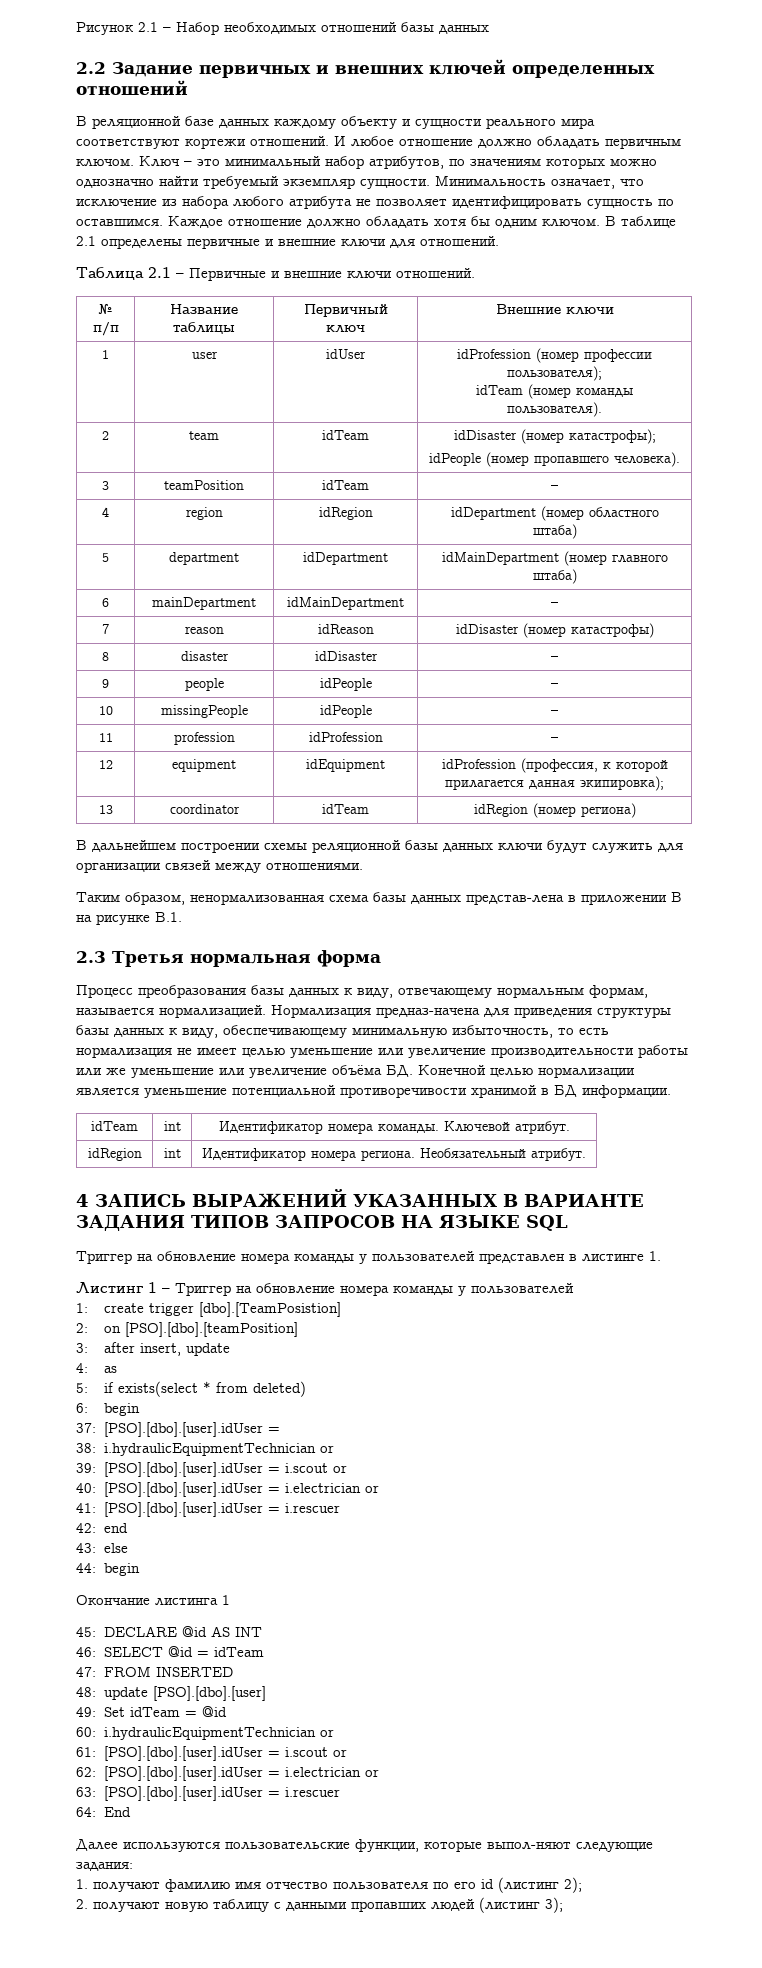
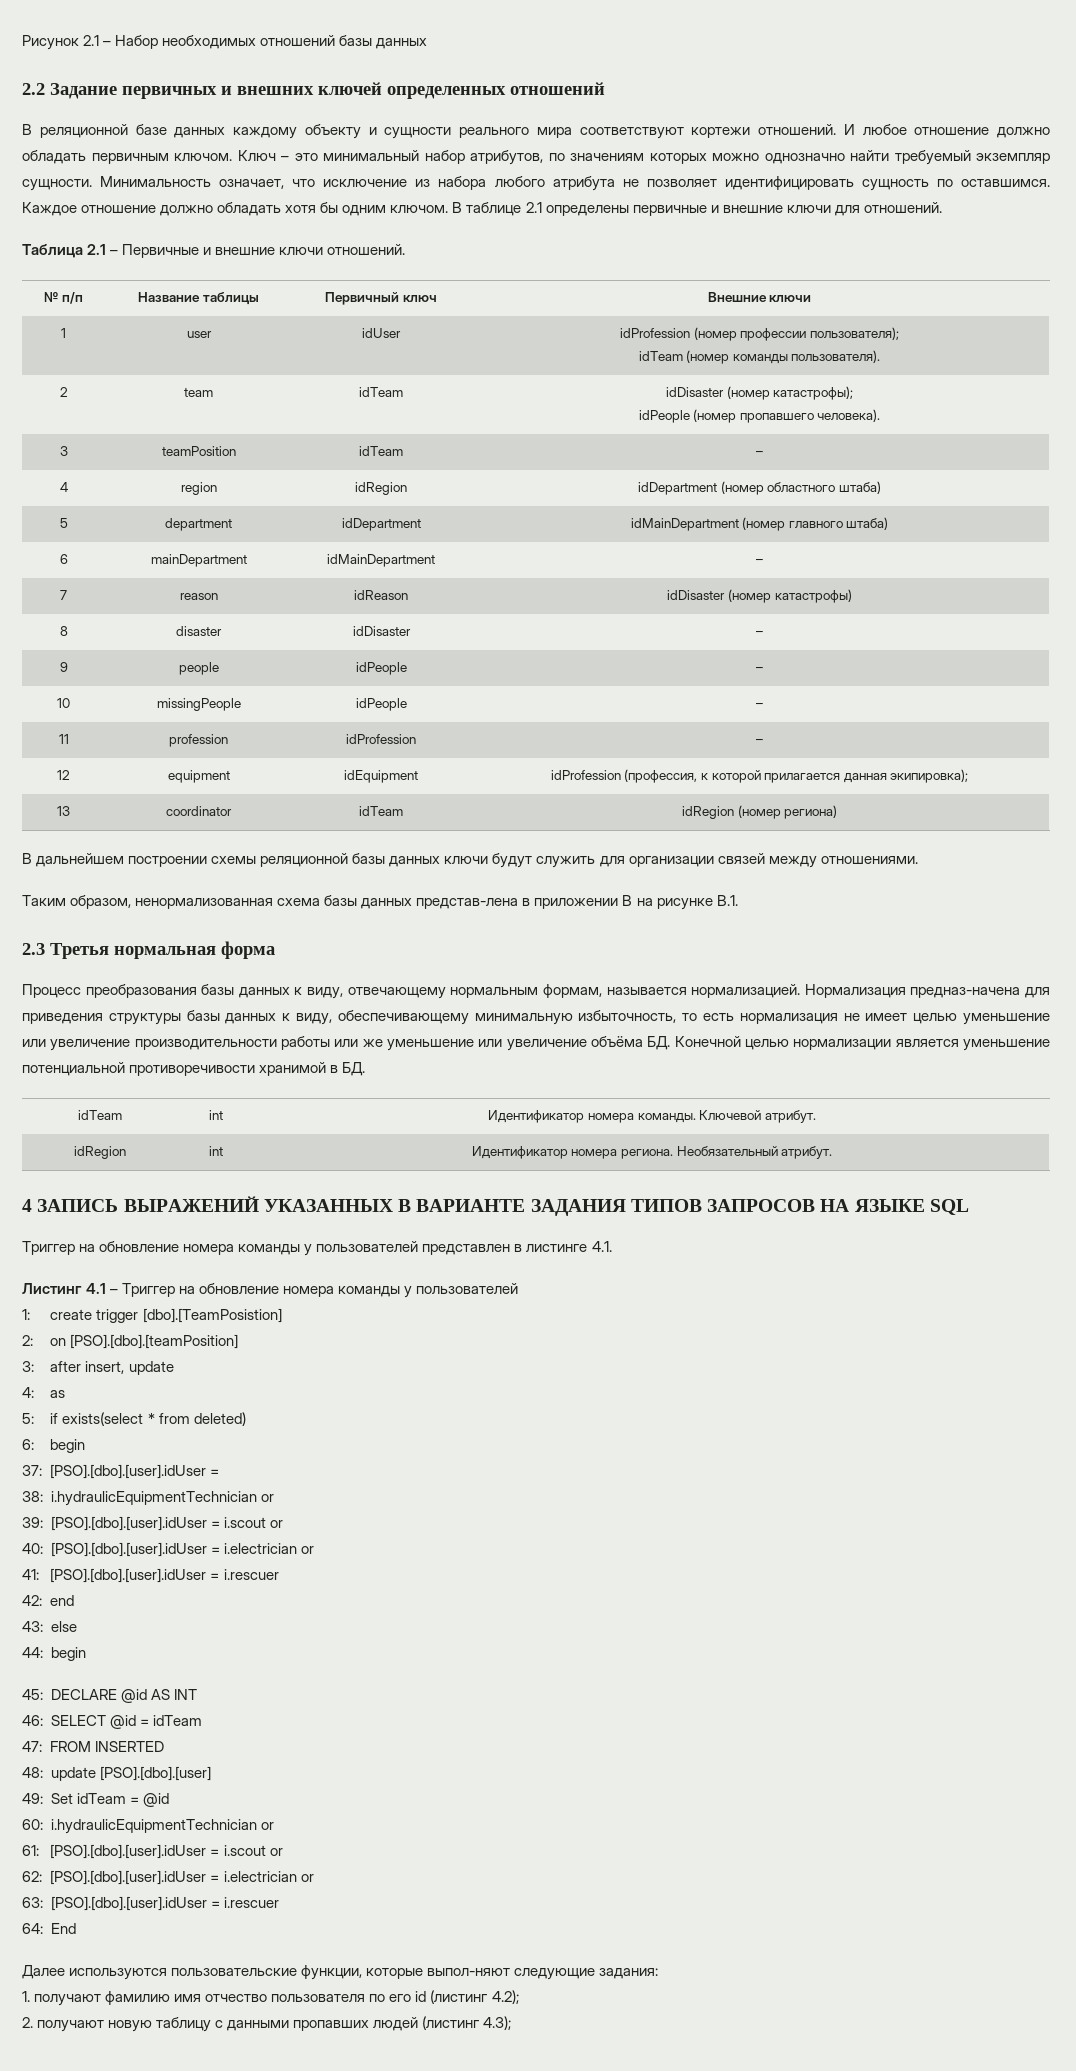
[554,1085,671,1098] БД информации. -> [342,1062,366,1076] БД.
[649,1251,661,1261] 1. -> [591,1241,612,1252] 4.1.
[148,1282,157,1293] 1 -> [86,1283,107,1294] 4.1
[76,1595,230,1606] // Окончание листинга 1 -> (86, 1654) none
[564,1877,582,1893] 2); -> [491,1990,519,2004] 4.2);
[545,1897,563,1913] 3); -> [483,2016,512,2030] 4.3);

